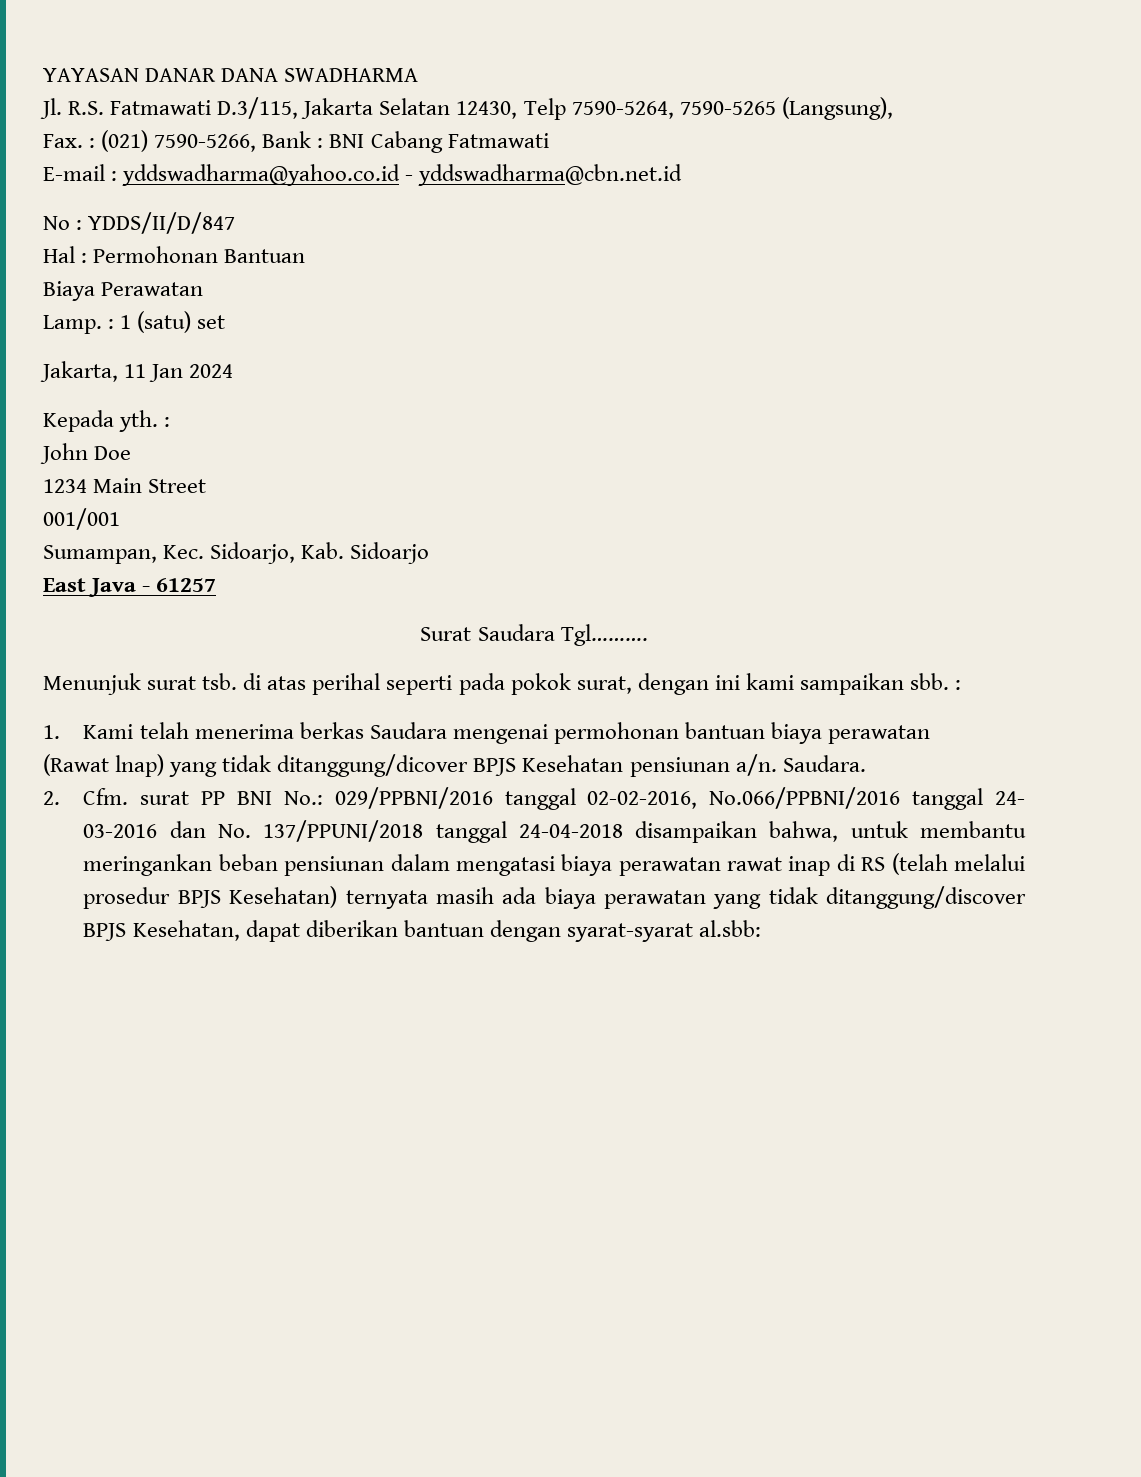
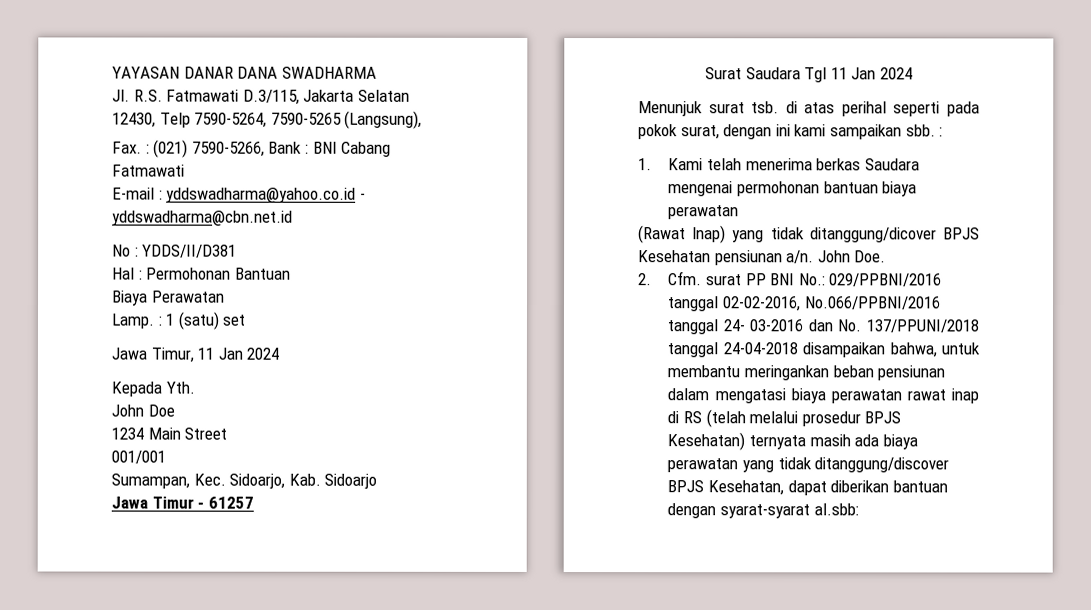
[88,212,236,234] YDDS/II/D/847 -> [142,244,238,258] YDDS/II/D381
[40,361,118,382] Jakarta, -> [111,347,194,363] Jawa Timur,
[119,410,171,432] yth. : -> [165,381,195,394] Yth.
[43,578,137,597] East Java -> [111,496,194,509] Jawa Timur
[560,624,648,646] Tgl………. -> [804,67,913,83] Tgl 11 Jan 2024
[782,755,866,772] Saudara. -> [817,250,887,263] John Doe.

